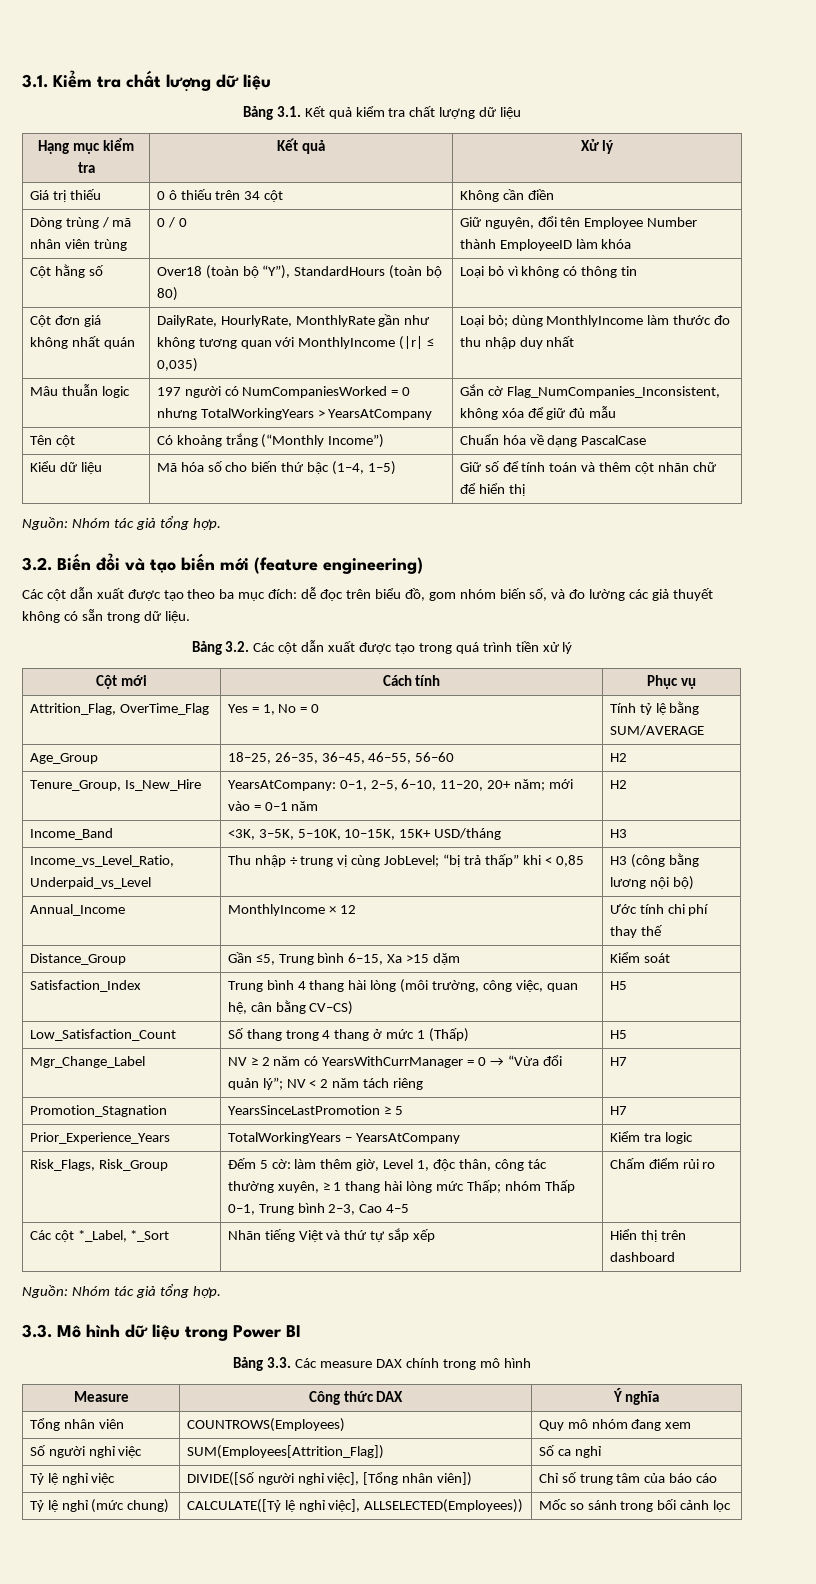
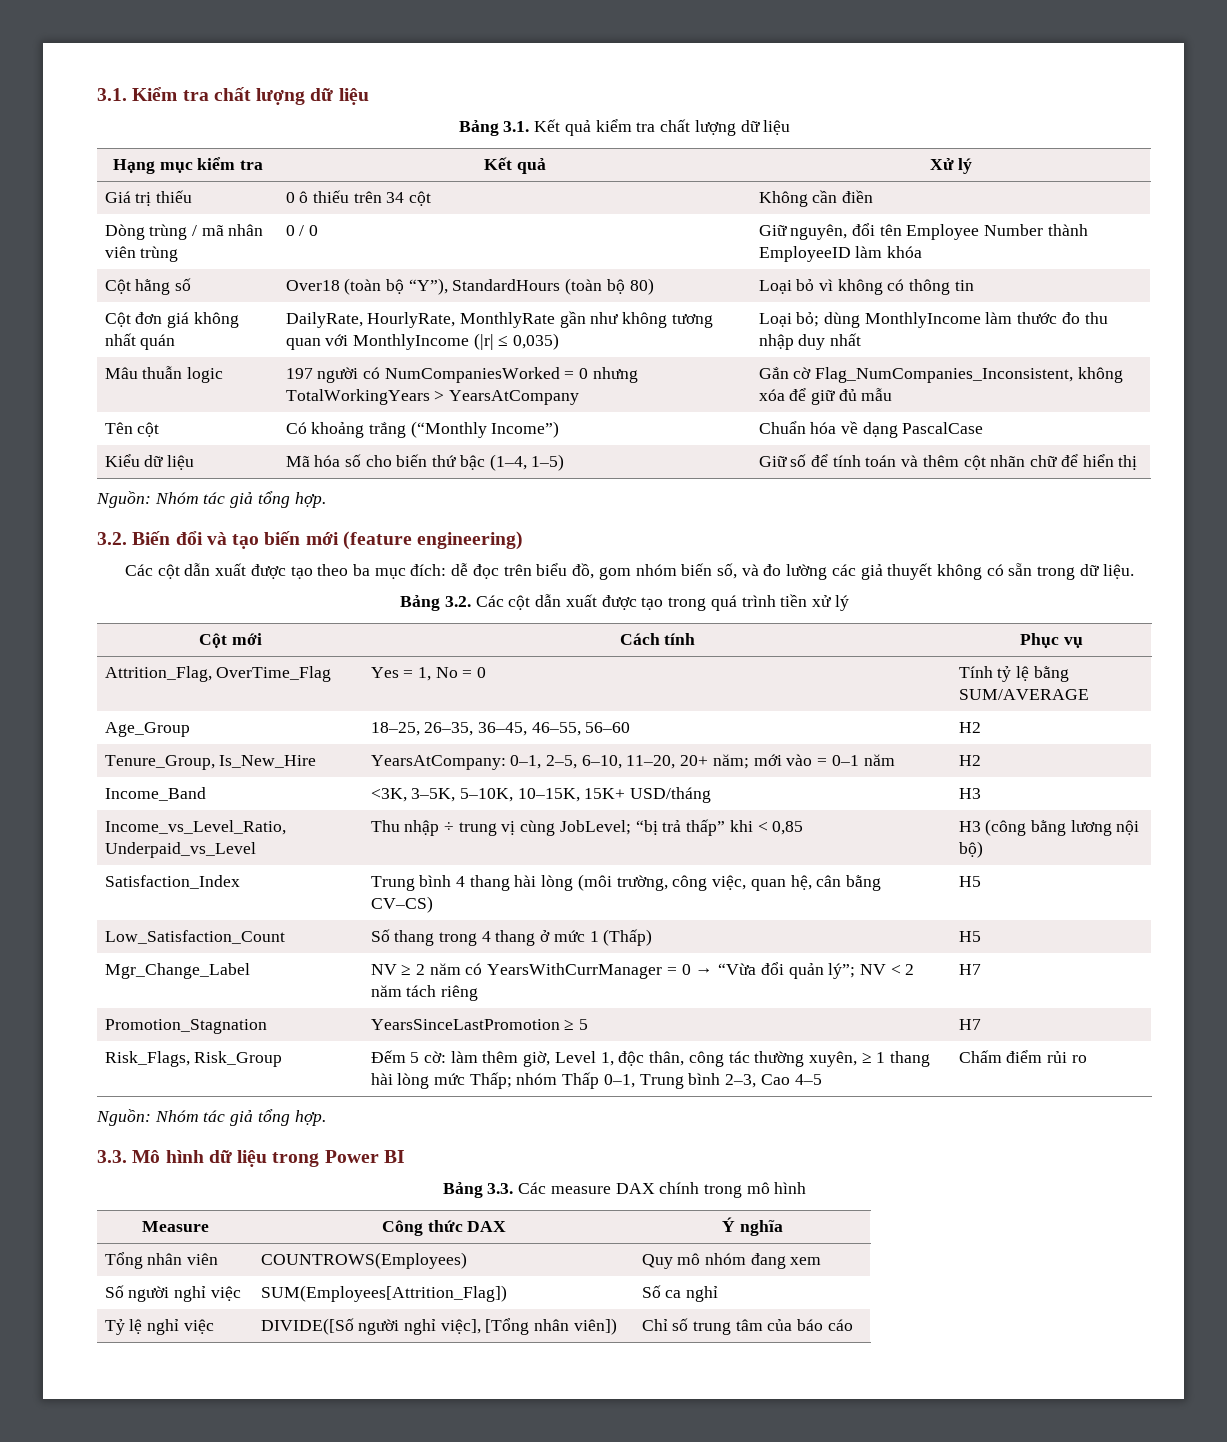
[29,904,125,916] [227,904,356,916] [609,904,709,916] [609,925,663,938] [29,953,126,965] [227,952,461,965] [609,952,670,963] // Annual_Income | MonthlyIncome × 12 | Ước tính chi phí thay thế // Distance_Group | Gần ≤5, Trung bình 6–15, Xa >15 dặm | Kiểm soát -> (983, 849) none
[29,1132,170,1144] [227,1132,460,1144] [609,1131,693,1144] // Prior_Experience_Years | TotalWorkingYears − YearsAtCompany | Kiểm tra logic -> (981, 1024) none
[29,1230,170,1242] [227,1228,436,1242] [609,1229,686,1242] [609,1252,675,1262] // Các cột *_Label, *_Sort | Nhãn tiếng Việt và thứ tự sắp xếp | Hiển thị trên dashboard -> (1087, 1059) none
[29,1499,170,1513] [186,1499,524,1513] [538,1499,732,1512] // Tỷ lệ nghỉ (mức chung) | CALCULATE([Tỷ lệ nghỉ việc], ALLSELECTED(Employees)) | Mốc so sánh trong bối cảnh lọc -> (853, 1325) none

